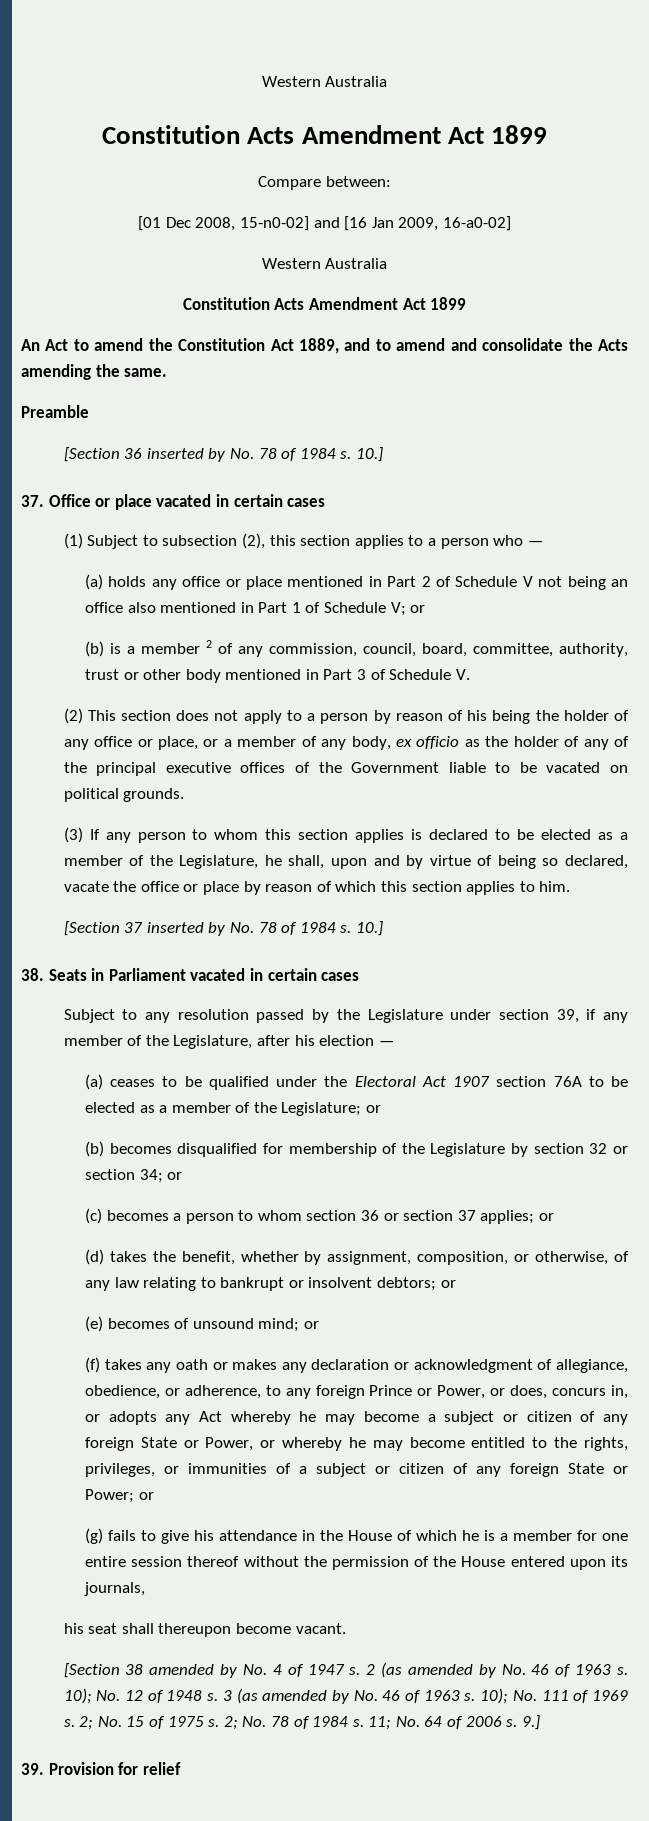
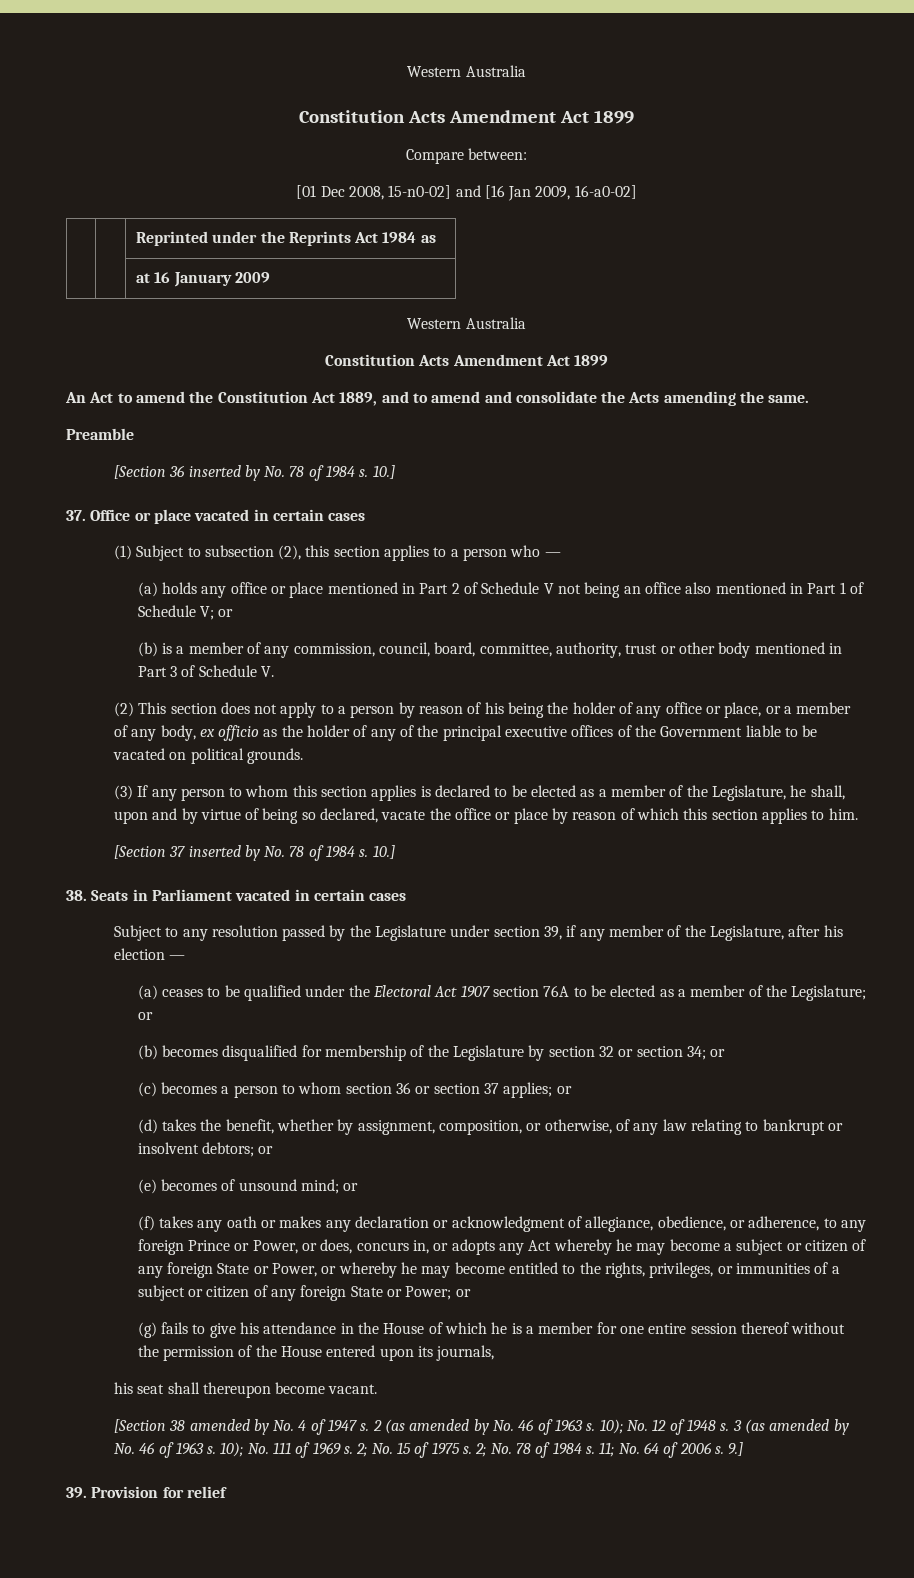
(511, 223) none -> [135,231,436,246] [135,272,270,287] // | | Reprinted under the Reprints Act 1984 as // | | at 16 January 2009
[205,640,212,648] 2 -> (244, 648) none

